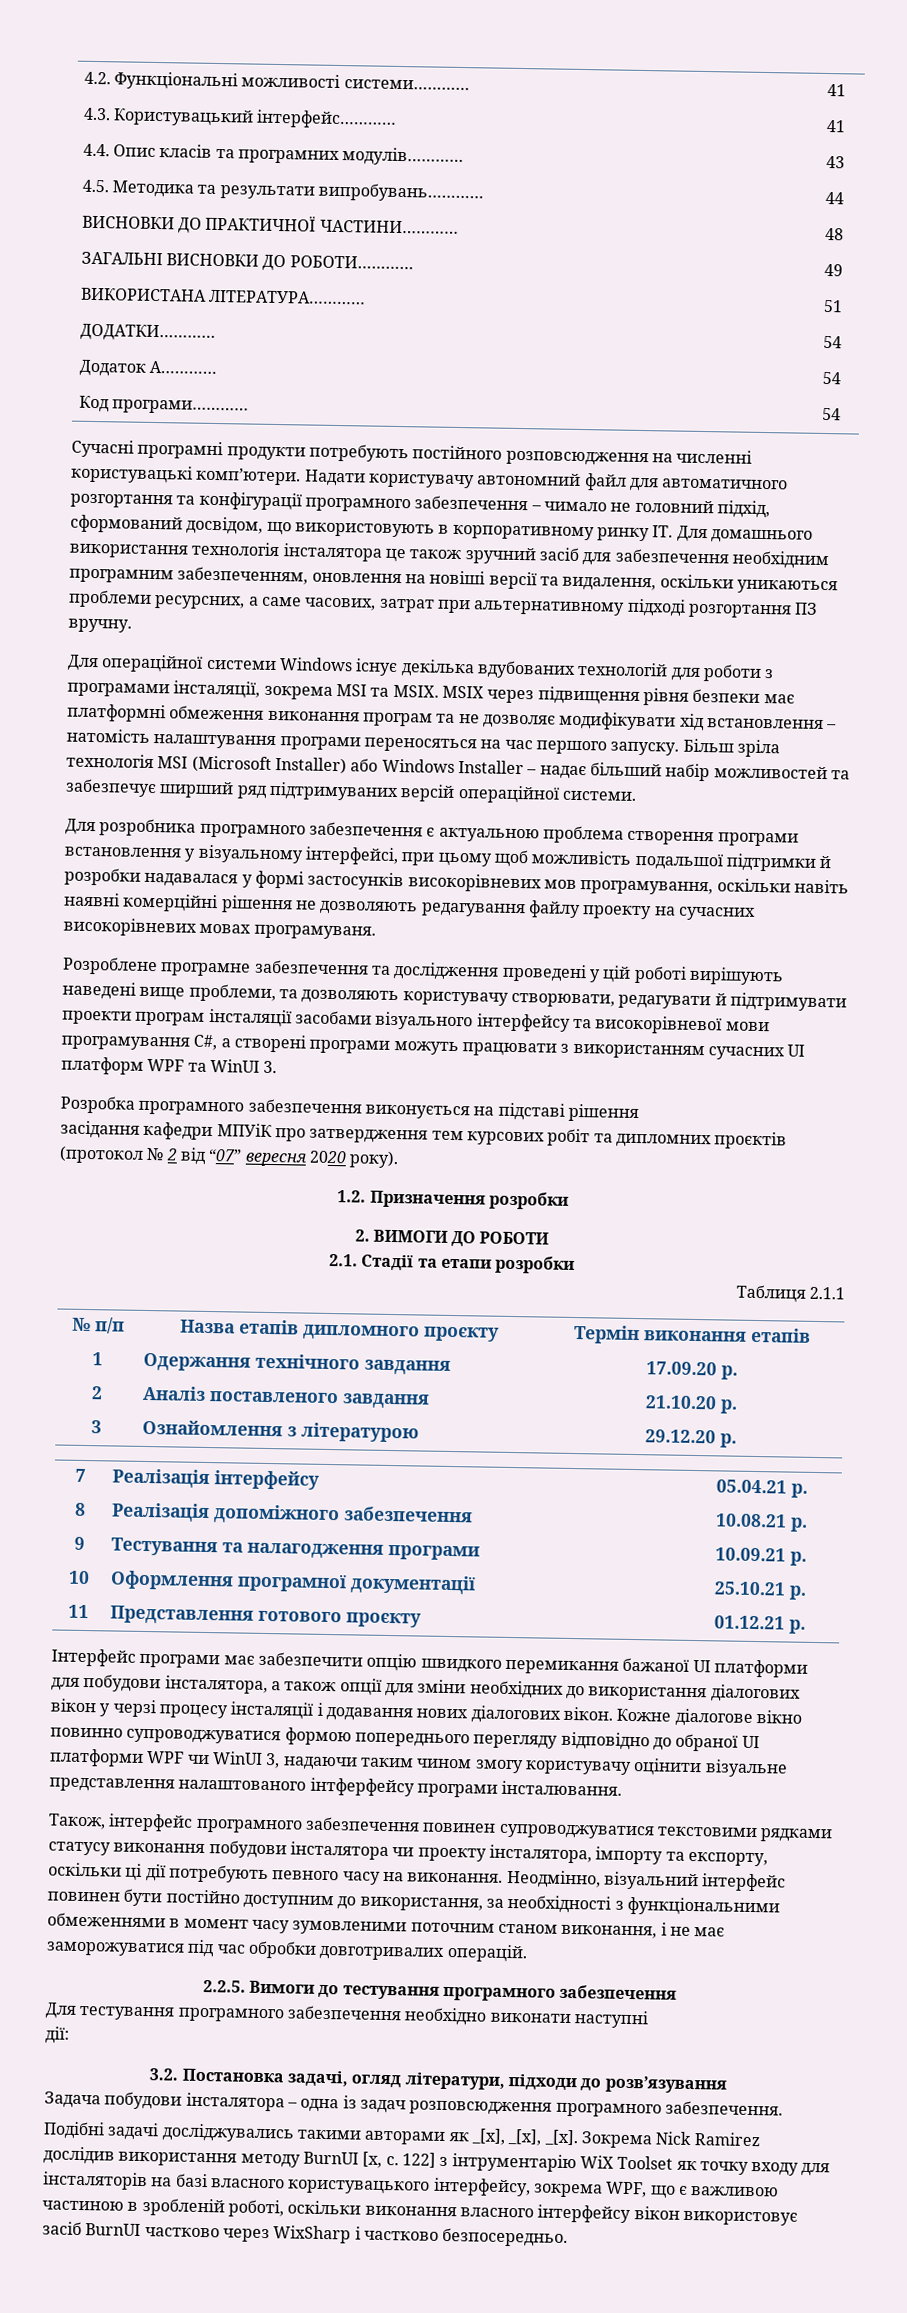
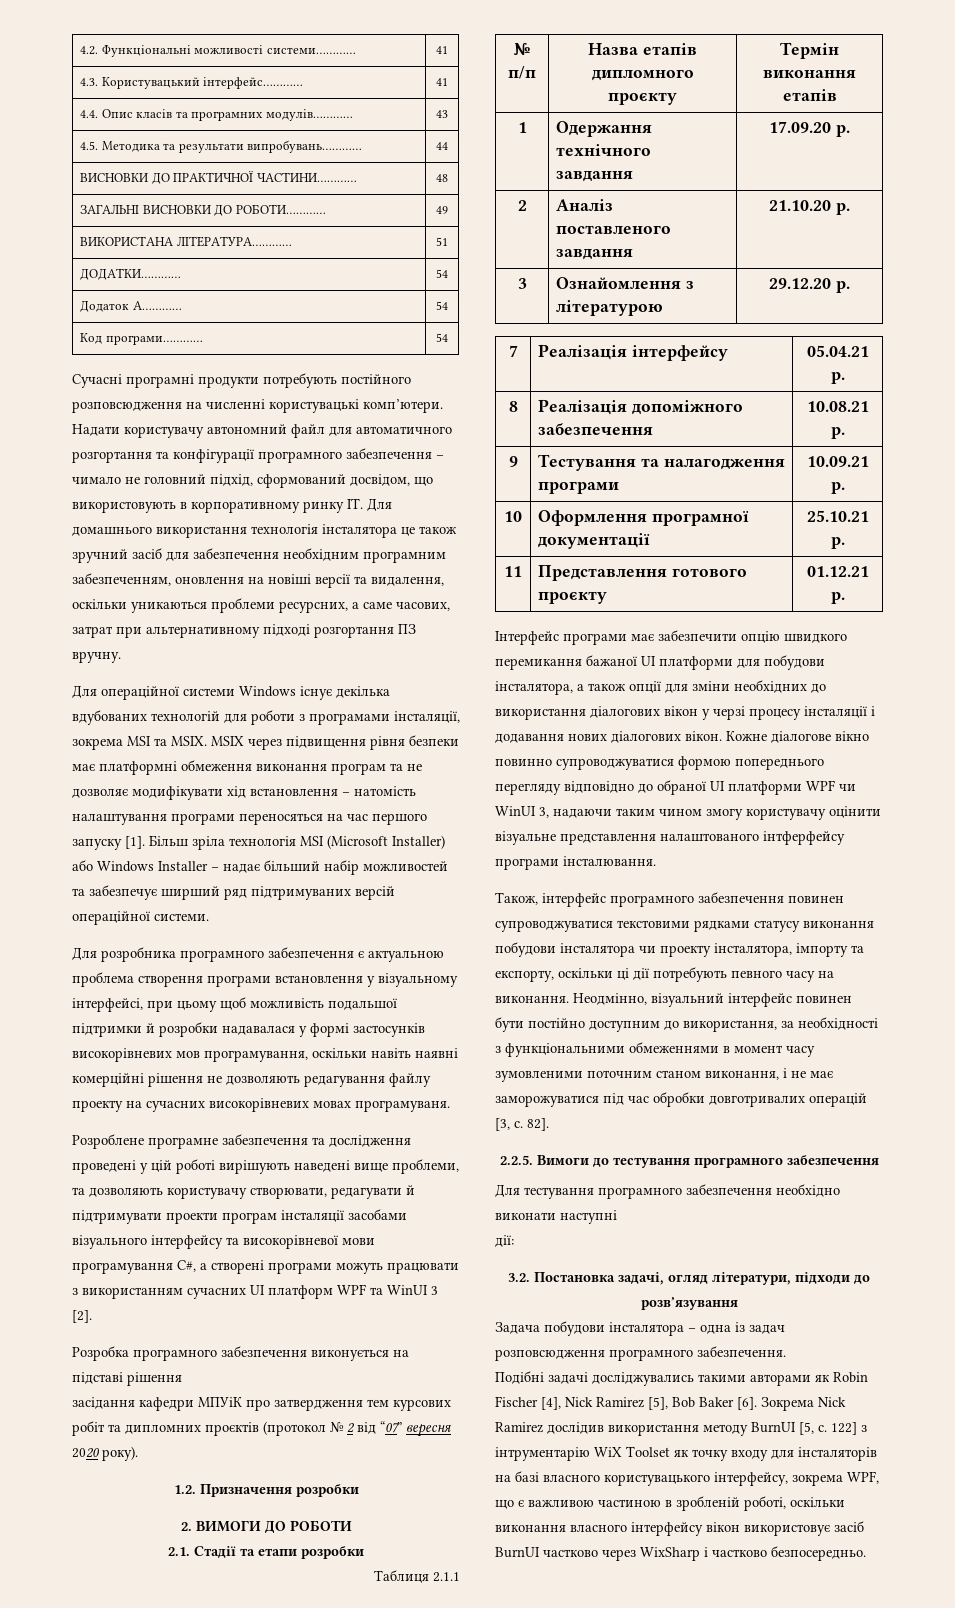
[610,741,680,756] запуску. -> [72,836,145,850] запуску [1].
[263,1060,278,1074] 3. -> [431,1286,438,1295] [72,1310,92,1323] 3 [2].
[446,1944,528,1963] операцій. -> [809,1093,867,1107] [495,1118,549,1131] операцій [3, с. 82].
[470,2128,579,2146] _[x], _[x], _[x]. -> [833,1372,868,1383] [495,1396,757,1410] Robin Fischer [4], Nick Ramirez [5], Bob Baker [6].
[362,2151,383,2168] [x, -> [799,1422,814,1435] [5,

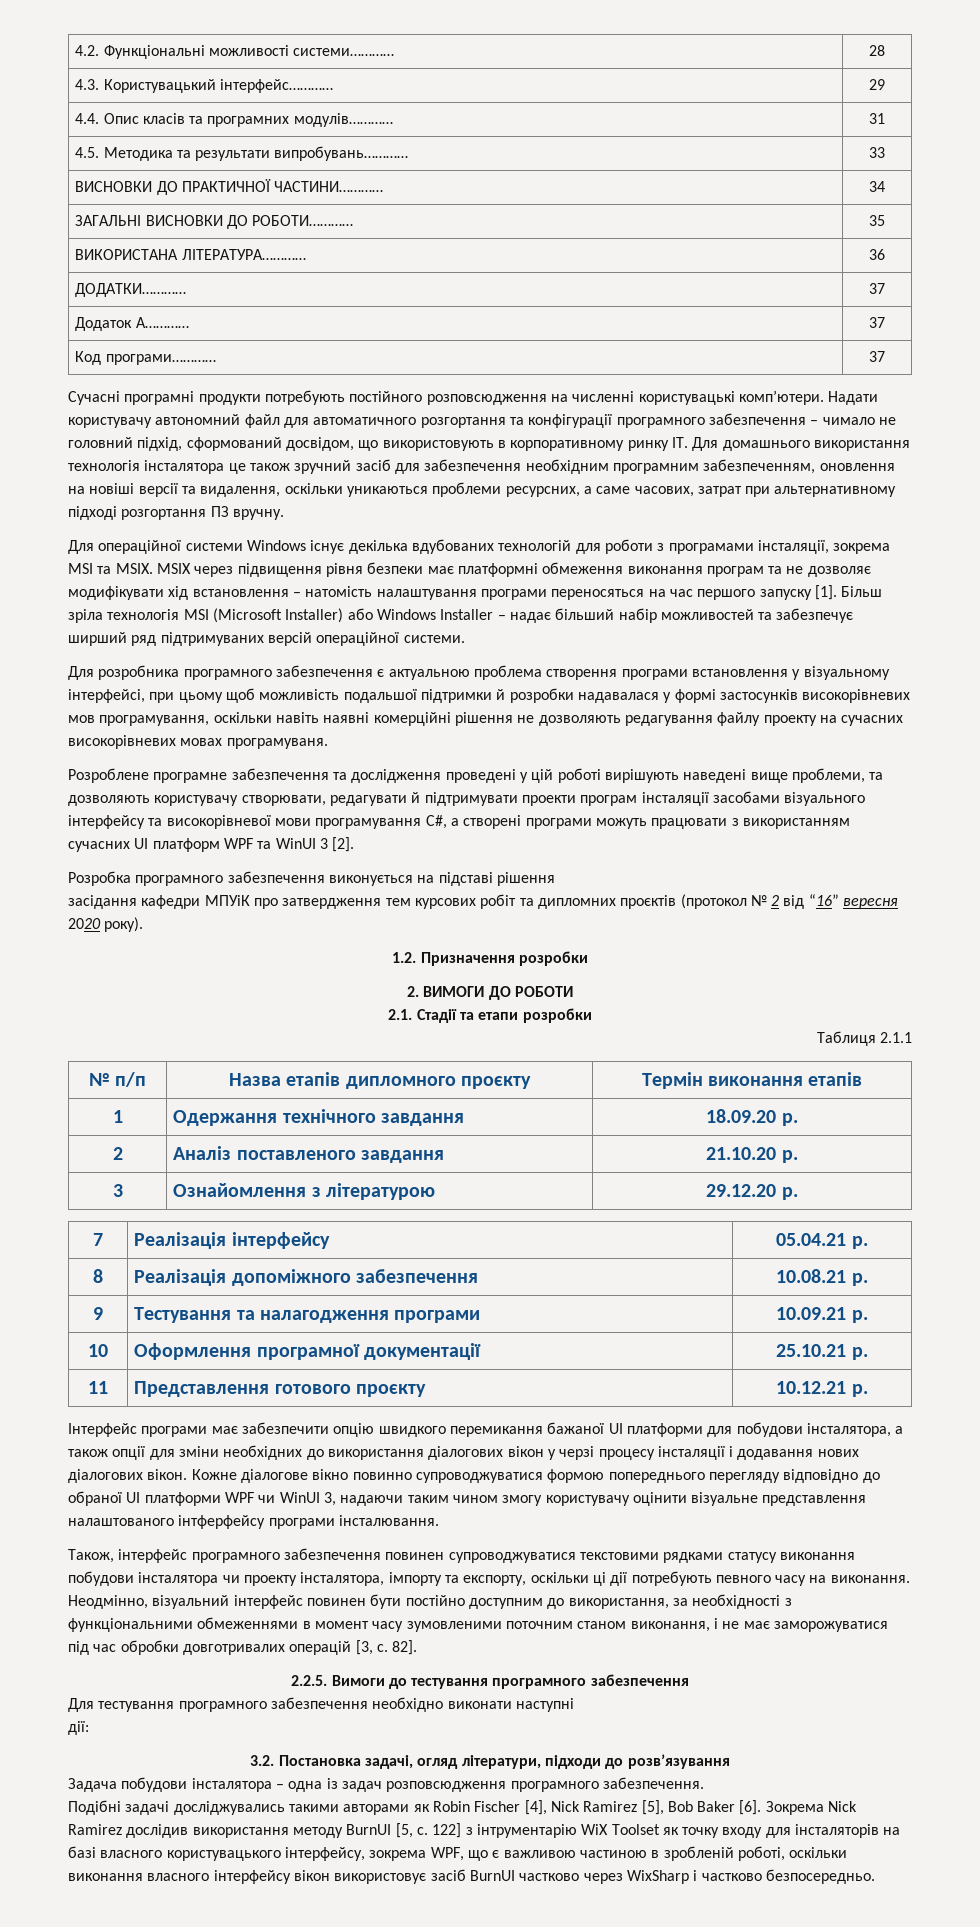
[436,46,448,54] 41 -> [869,45,885,56] 28
[436,78,448,86] 41 -> [869,79,885,90] 29
[436,110,448,118] 43 -> [869,113,885,124] 31
[436,142,448,150] 44 -> [869,147,885,158] 33
[436,174,448,182] 48 -> [869,181,885,192] 34
[436,206,448,214] 49 -> [869,215,885,226] 35
[436,237,448,246] 51 -> [869,249,885,260] 36
[436,269,448,278] 54 -> [869,283,885,294] 37
[436,301,448,310] 54 -> [869,317,885,328] 37
[436,333,448,342] 54 -> [869,351,885,362] 37
[380,1421,402,1433] “07” -> [808,894,839,906] “16”
[769,121,832,133] 17.09.20 -> [706,1109,777,1123] 18.09.20
[806,566,869,577] 01.12.21 -> [776,1381,847,1394] 10.12.21

